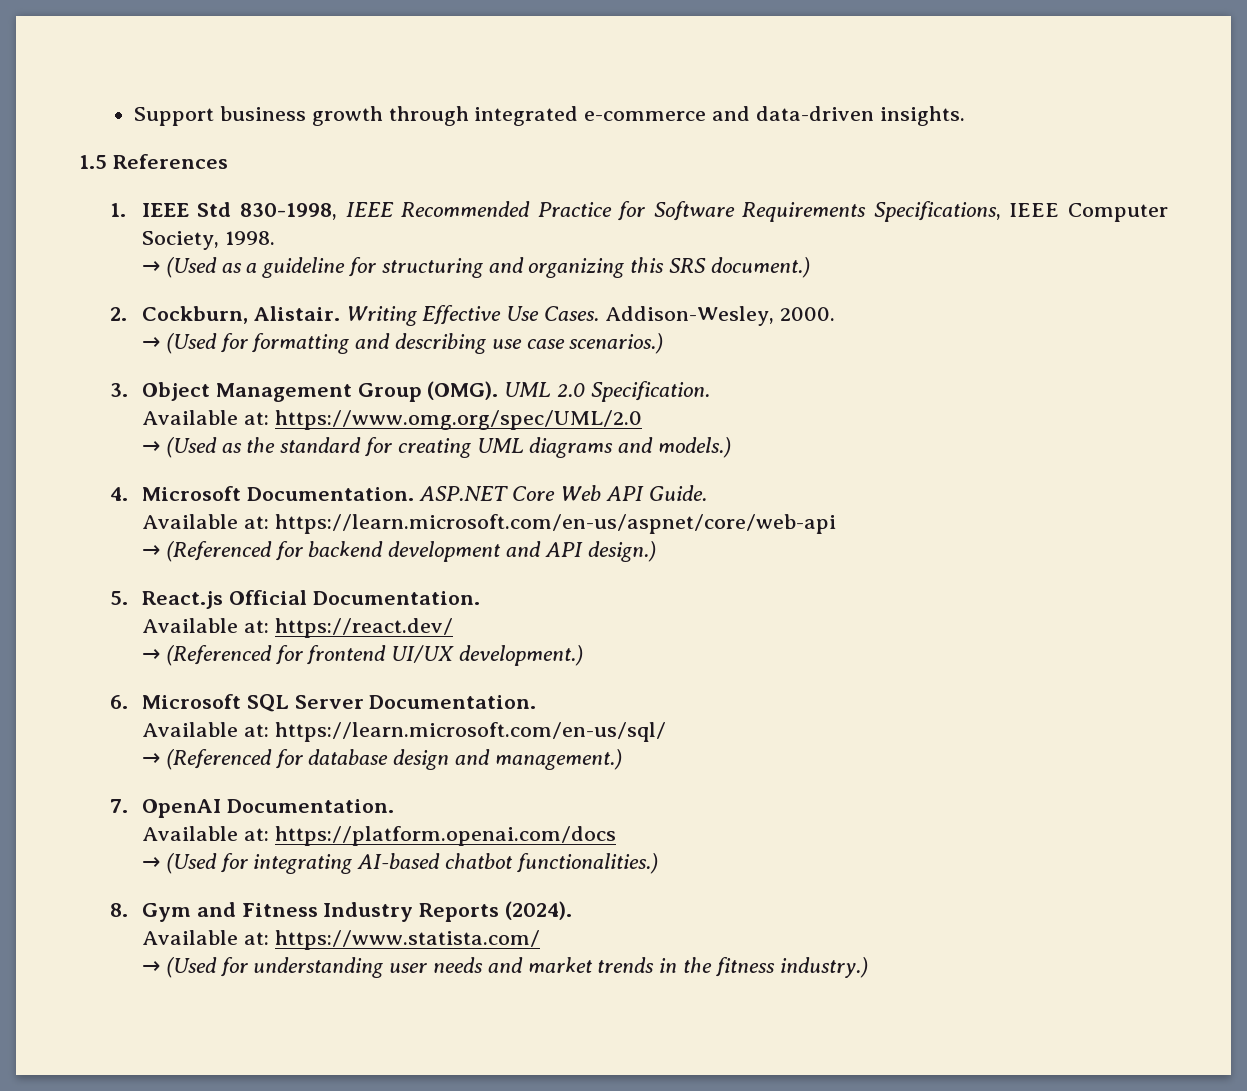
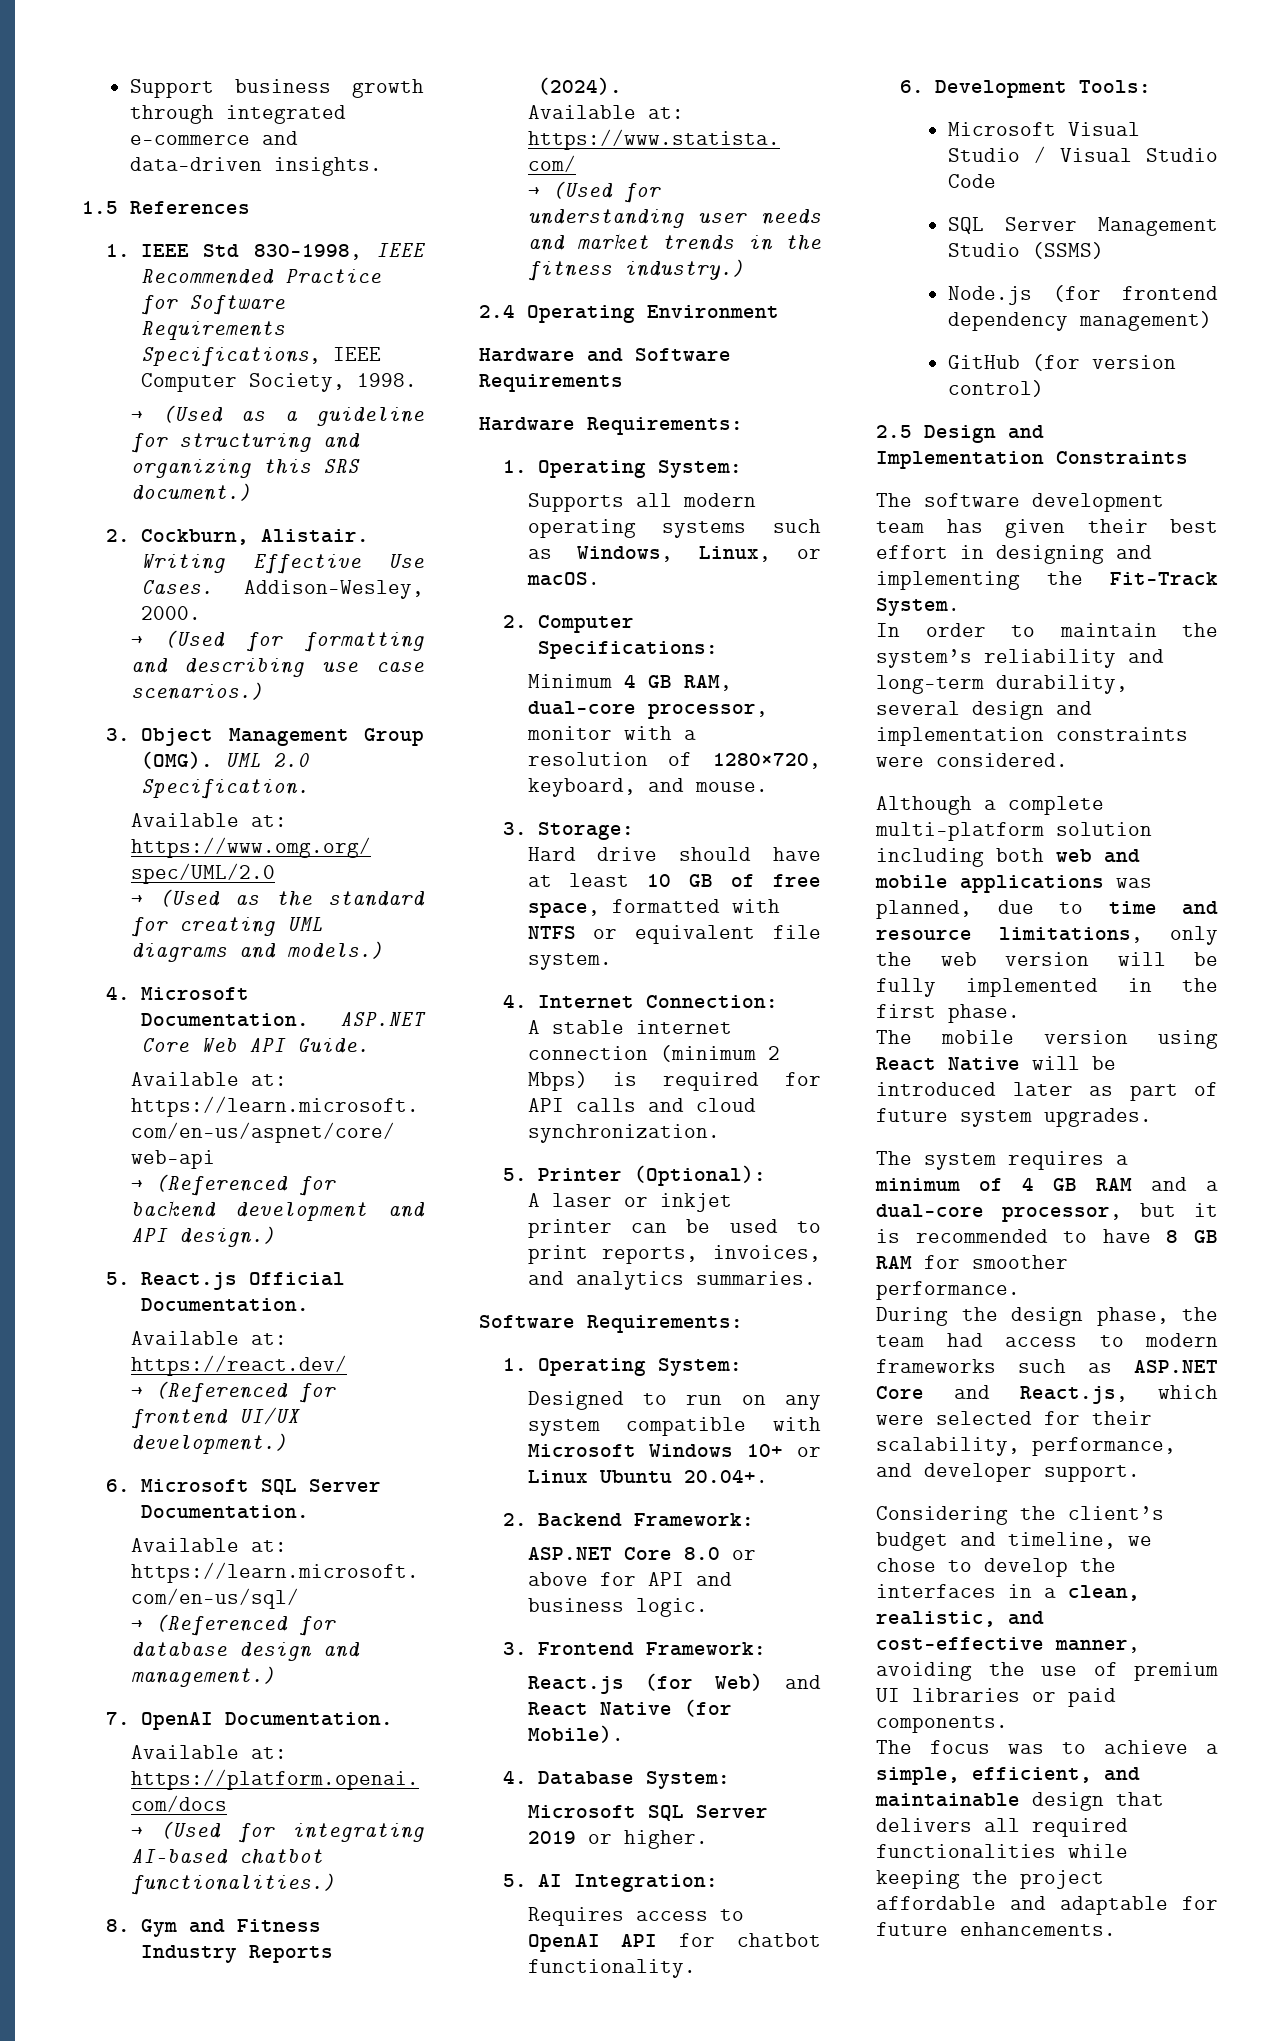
(868, 967) none -> [479,304,779,323] [479,348,731,362] [479,374,623,392] [479,417,743,435] [503,460,743,478] [527,493,756,512] [527,519,821,538] [527,546,821,562] [526,572,600,586] [503,615,635,633] [538,641,719,659] [527,674,732,691] [527,701,768,719] [526,726,696,740] [527,752,821,769] [527,778,768,797] [503,822,635,840] [527,847,821,861] [527,873,821,887] [527,899,780,918] [527,925,821,944] [527,953,612,970] [503,994,779,1008] [527,1020,732,1034] [527,1045,780,1062] [527,1071,821,1091] [527,1098,756,1112] [527,1124,720,1143] [503,1165,767,1186] [527,1193,732,1212] [527,1219,821,1238] [527,1245,821,1264] [527,1271,816,1290] [479,1315,743,1333] [503,1358,743,1376] [527,1391,821,1410] [527,1417,821,1436] [527,1444,821,1457] [527,1469,768,1483] [503,1513,755,1527] [527,1547,756,1560] [527,1572,732,1586] [527,1598,708,1617] [503,1642,767,1656] [527,1673,821,1694] [527,1699,732,1717] [527,1725,624,1743] [503,1770,731,1789] [527,1805,768,1821] [527,1830,708,1849] [503,1874,719,1892] [527,1907,744,1926] [527,1933,821,1952] [527,1959,696,1978] [900,80,1152,98] [948,122,1141,136] [948,146,1218,163] [948,174,997,188] [948,217,1218,236] [948,242,1105,259] [948,285,1218,305] [948,311,1213,331] [948,354,1177,371] [948,380,1045,397] [876,425,1044,443] [876,451,1188,469] [876,493,1164,512] [876,519,1218,538] [876,545,1152,564] [876,571,1218,590] [876,598,960,616] [876,623,1218,637] [876,649,1164,668] [876,675,1128,694] [876,701,1092,720] [876,727,1188,746] [876,753,1068,767] [876,796,1104,815] [875,822,1152,841] [876,848,1140,867] [875,875,1152,893] [876,900,1218,919] [876,926,1218,945] [876,952,1218,966] [876,978,1218,997] [876,1004,1020,1023] [876,1030,1218,1049] [876,1056,1116,1071] [876,1082,1218,1101] [876,1108,1152,1127] [876,1151,1128,1170] [875,1177,1218,1191] [876,1203,1218,1222] [876,1229,1218,1243] [876,1255,1068,1269] [876,1281,1020,1300] [876,1307,1218,1326] [876,1333,1218,1347] [876,1359,1218,1373] [876,1385,1218,1404] [876,1411,1152,1425] [876,1437,1176,1456] [876,1463,1140,1482] [876,1506,1164,1525] [876,1532,1152,1551] [876,1558,1116,1577] [876,1584,1140,1601] [876,1611,1044,1627] [876,1637,1140,1653] [876,1662,1218,1681] [876,1688,1116,1707] [876,1716,1008,1733] [876,1740,1218,1754] [876,1767,1140,1785] [875,1792,1164,1811] [876,1818,1128,1837] [876,1844,1128,1858] [876,1870,1104,1889] [876,1896,1218,1915] [876,1922,1116,1936] // 2.4 Operating Environment // Hardware and Software Requirements // Hardware Requirements: // 1. Operating System: // Supports all modern operating systems such as Windows, Linux, or macOS. // 2. Computer Specifications: // Minimum 4 GB RAM, dual-core processor, monitor with a resolution of 1280×720, keyboard, and mouse. // 3. Storage: // Hard drive should have at least 10 GB of free space, formatted with NTFS or equivalent file system. // 4. Internet Connection: // A stable internet connection (minimum 2 Mbps) is required for API calls and cloud synchronization. // 5. Printer (Optional): // A laser or inkjet printer can be used to print reports, invoices, and analytics summaries. // Software Requirements: // 1. Operating System: // Designed to run on any system compatible with Microsoft Windows 10+ or Linux Ubuntu 20.04+. // 2. Backend Framework: // ASP.NET Core 8.0 or above for API and business logic. // 3. Frontend Framework: // React.js (for Web) and React Native (for Mobile). // 4. Database System: // Microsoft SQL Server 2019 or higher. // 5. AI Integration: // Requires access to OpenAI API for chatbot functionality. // 6. Development Tools: // Microsoft Visual Studio / Visual Studio Code // SQL Server Management Studio (SSMS) // Node.js (for frontend dependency management) // GitHub (for version control) // 2.5 Design and Implementation Constraints // The software development team has given their best effort in designing and implementing the Fit-Track System. // In order to maintain the system’s reliability and long-term durability, several design and implementation constraints were considered. // Although a complete multi-platform solution including both web and mobile applications was planned, due to time and resource limitations, only the web version will be fully implemented in the first phase. // The mobile version using React Native will be introduced later as part of future system upgrades. // The system requires a minimum of 4 GB RAM and a dual-core processor, but it is recommended to have 8 GB RAM for smoother performance. // During the design phase, the team had access to modern frameworks such as ASP.NET Core and React.js, which were selected for their scalability, performance, and developer support. // Considering the client’s budget and timeline, we chose to develop the interfaces in a clean, realistic, and cost-effective manner, avoiding the use of premium UI libraries or paid components. // The focus was to achieve a simple, efficient, and maintainable design that delivers all required functionalities while keeping the project affordable and adaptable for future enhancements.

